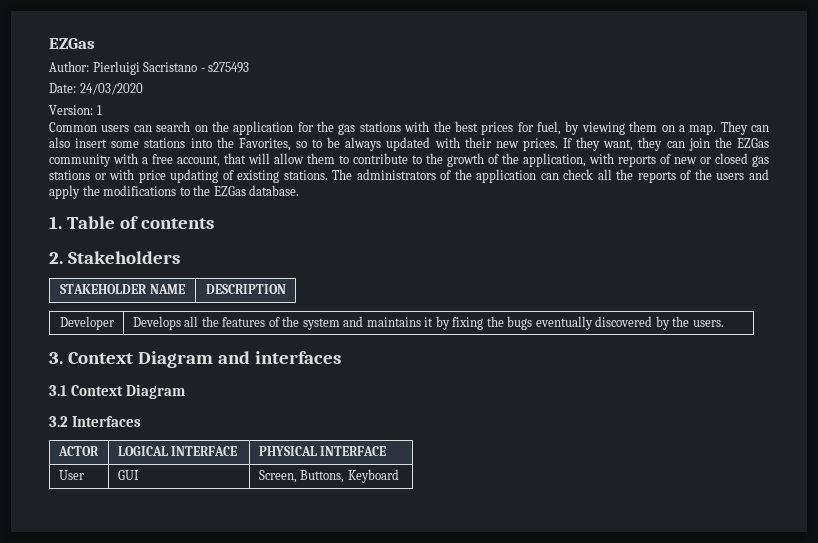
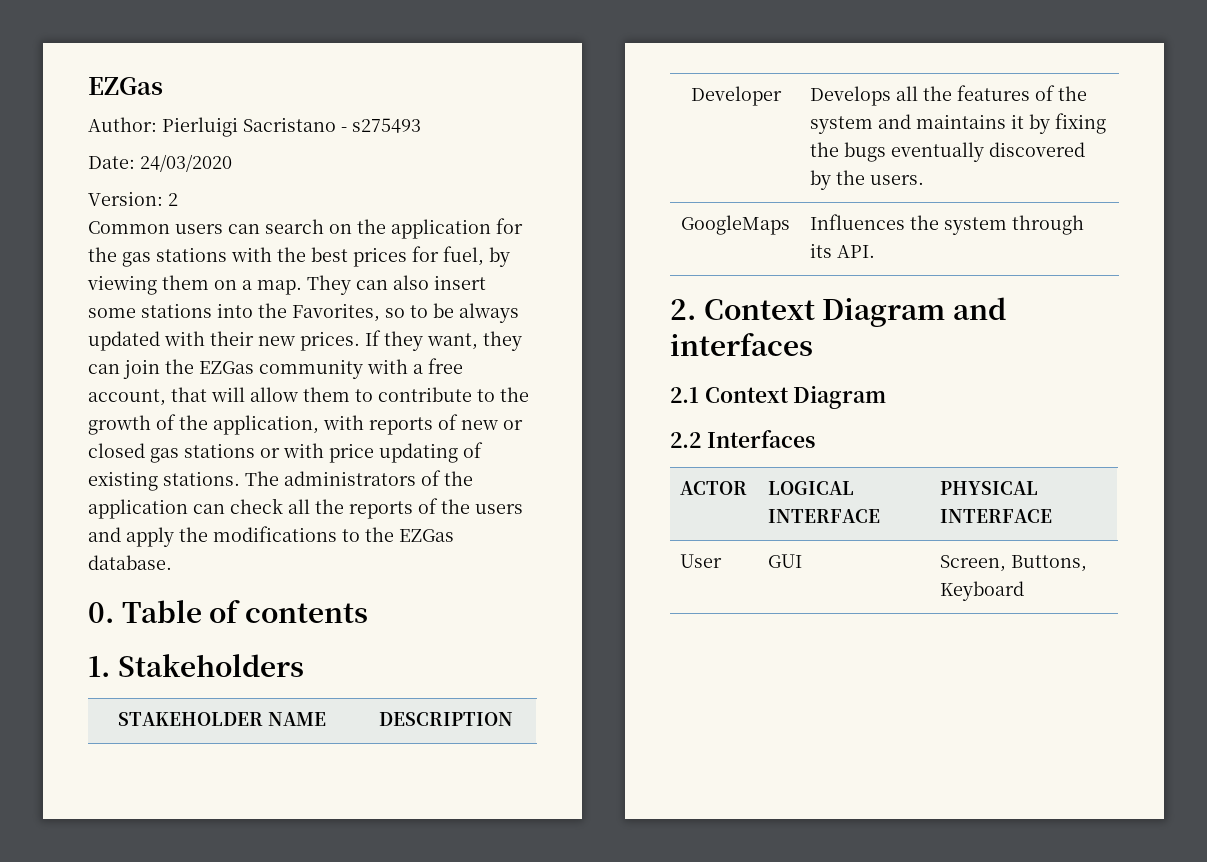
[96,105,102,115] 1 -> [168,193,178,206] 2
[49,216,62,229] 1. -> [88,602,114,623] 0.
[49,252,63,264] 2. -> [88,656,110,677] 1.
[49,352,63,364] // 3. -> [681,215,790,235] [810,214,1085,235] [810,243,876,258] [670,299,696,320] // GoogleMaps | Influences the system through its API. // 2.
[49,385,67,396] 3.1 -> [670,387,699,403] 2.1
[49,416,68,427] 3.2 -> [670,432,701,448] 2.2

